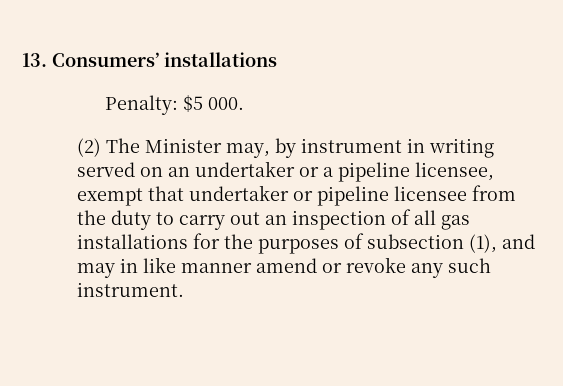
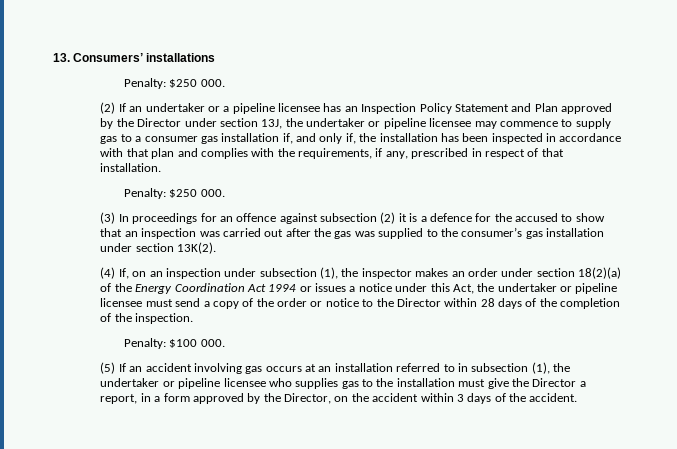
[183,95,204,112] $5 -> [169,79,198,88] $250
[106,138,495,158] [77,162,164,177] The Minister may, by instrument in writing served on -> [118,103,126,112] If
[415,162,495,181] [77,185,517,206] [77,209,471,230] [77,233,536,254] [77,257,492,278] [77,282,185,297] licensee, exempt that undertaker or pipeline licensee from the duty to carry out an inspection of all gas installations for the purposes of subsection (1), and may in like manner amend or revoke any such instrument. -> [278,103,613,114] [100,118,611,129] [100,133,622,144] [100,148,564,159] [100,163,162,172] [124,188,225,199] [100,212,605,224] [100,227,605,239] [100,242,217,254] [100,267,622,279] [100,283,618,294] [100,298,621,309] [100,313,194,324] [124,338,225,349] [100,362,571,374] [100,378,586,389] [100,393,578,404] licensee has an Inspection Policy Statement and Plan approved by the Director under section 13J, the undertaker or pipeline licensee may commence to supply gas to a consumer gas installation if, and only if, the installation has been inspected in accordance with that plan and complies with the requirements, if any, prescribed in respect of that installation. // Penalty: $250 000. // (3) In proceedings for an offence against subsection (2) it is a defence for the accused to show that an inspection was carried out after the gas was supplied to the consumer’s gas installation under section 13K(2). // (4) If, on an inspection under subsection (1), the inspector makes an order under section 18(2)(a) of the Energy Coordination Act 1994 or issues a notice under this Act, the undertaker or pipeline licensee must send a copy of the order or notice to the Director within 28 days of the completion of the inspection. // Penalty: $100 000. // (5) If an accident involving gas occurs at an installation referred to in subsection (1), the undertaker or pipeline licensee who supplies gas to the installation must give the Director a report, in a form approved by the Director, on the accident within 3 days of the accident.

